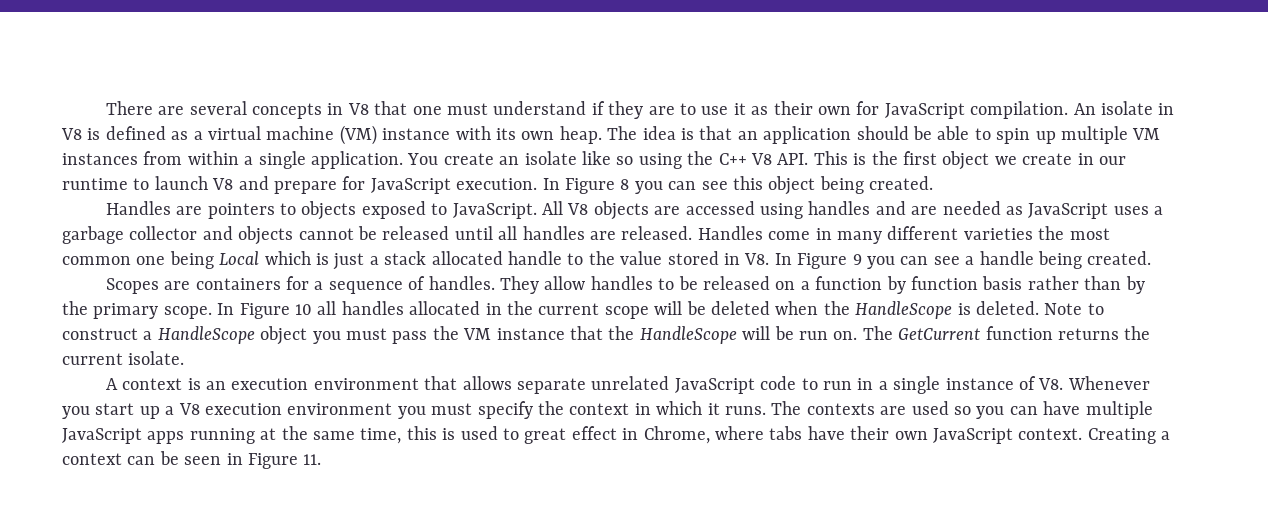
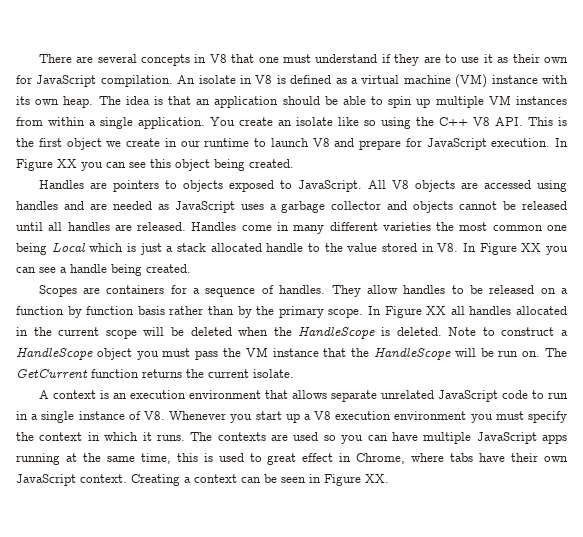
[620,179,630,190] 8 -> [57,159,77,168] XX
[852,254,862,265] 9 -> [521,243,542,252] XX
[295,304,312,315] 10 -> [426,306,447,315] XX
[303,454,322,465] 11. -> [365,474,389,483] XX.

